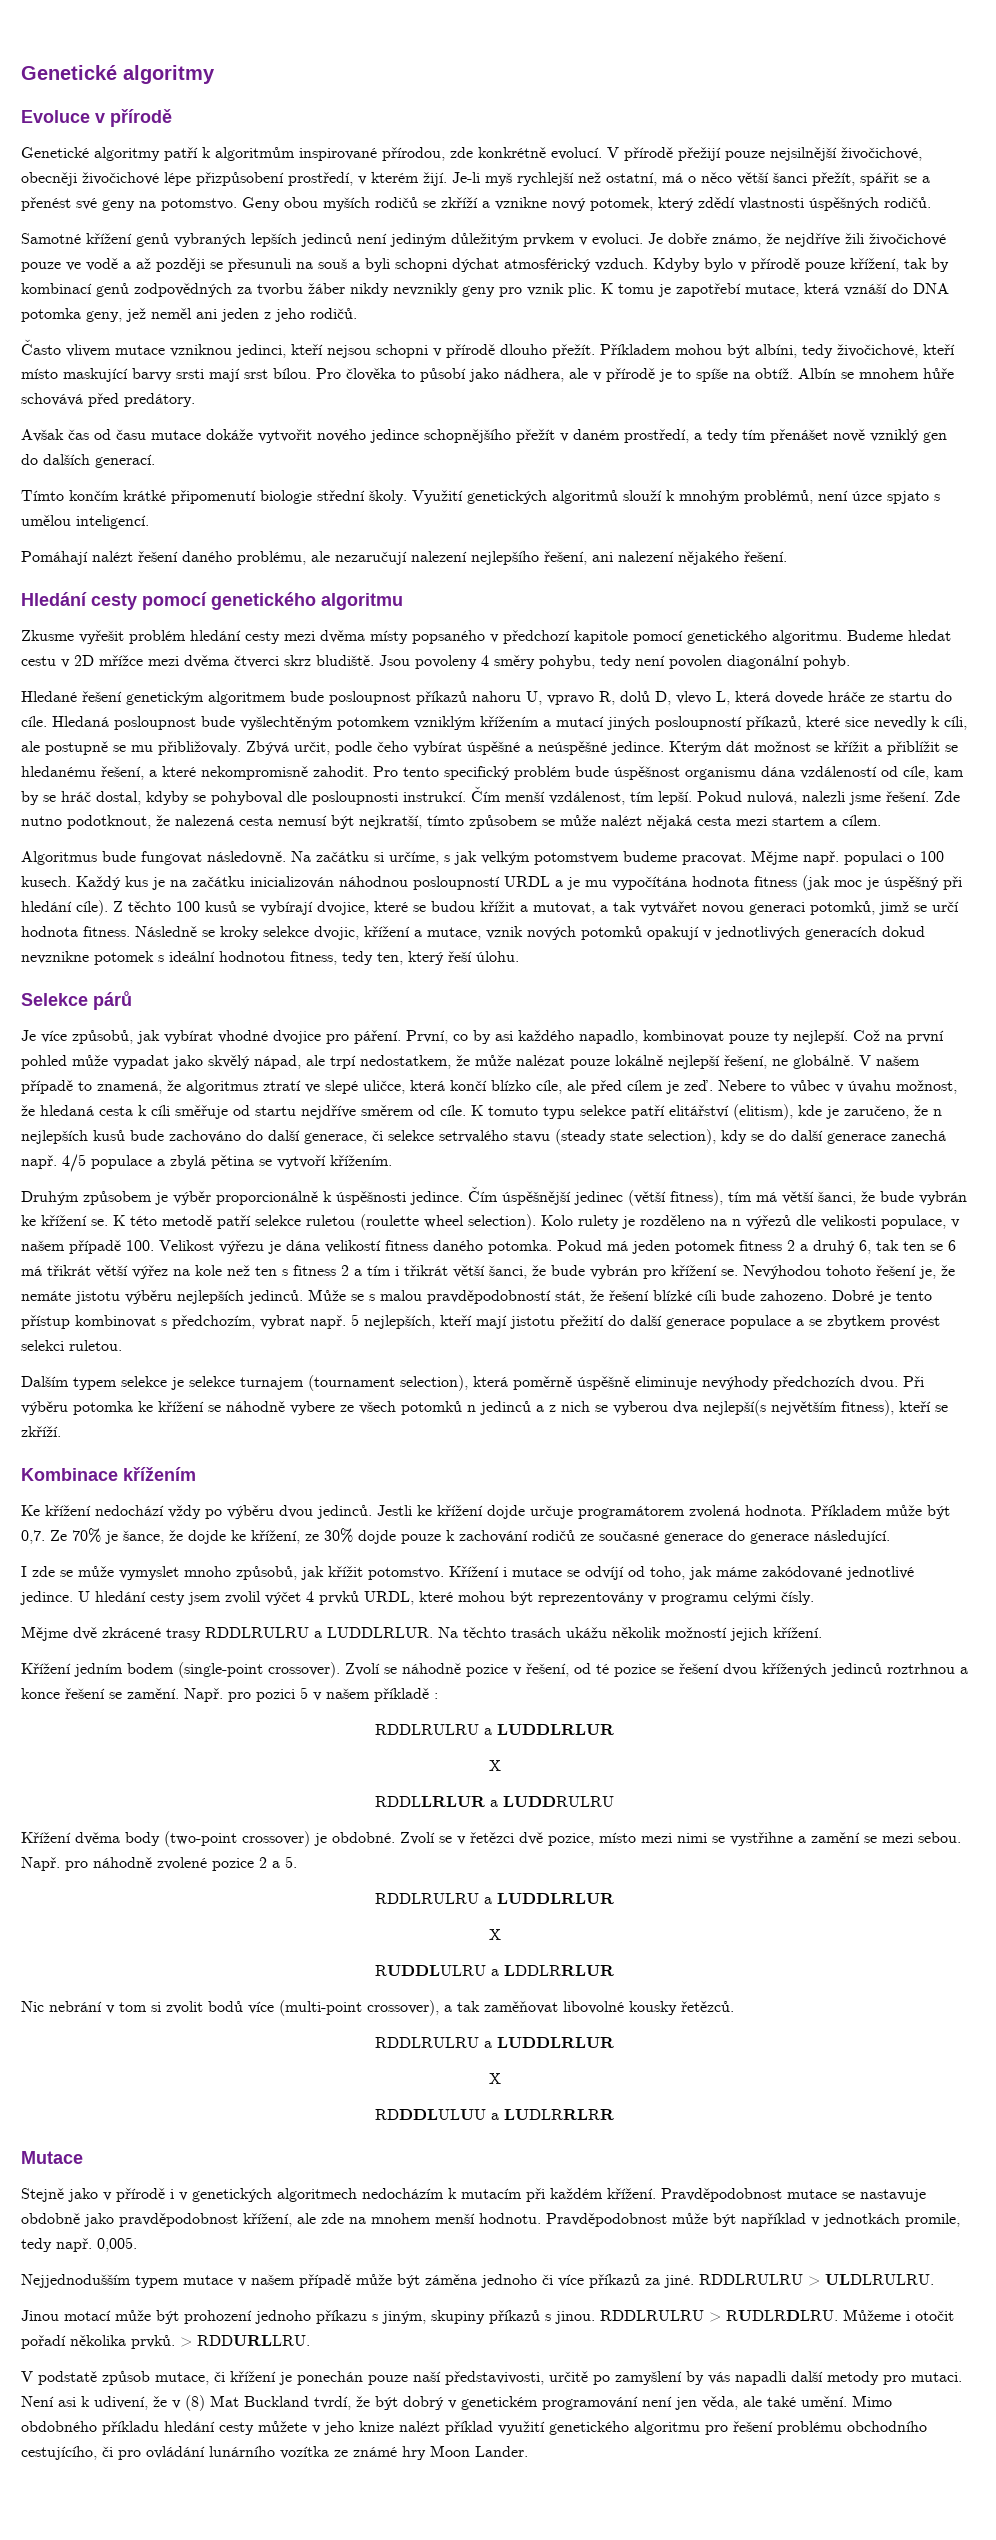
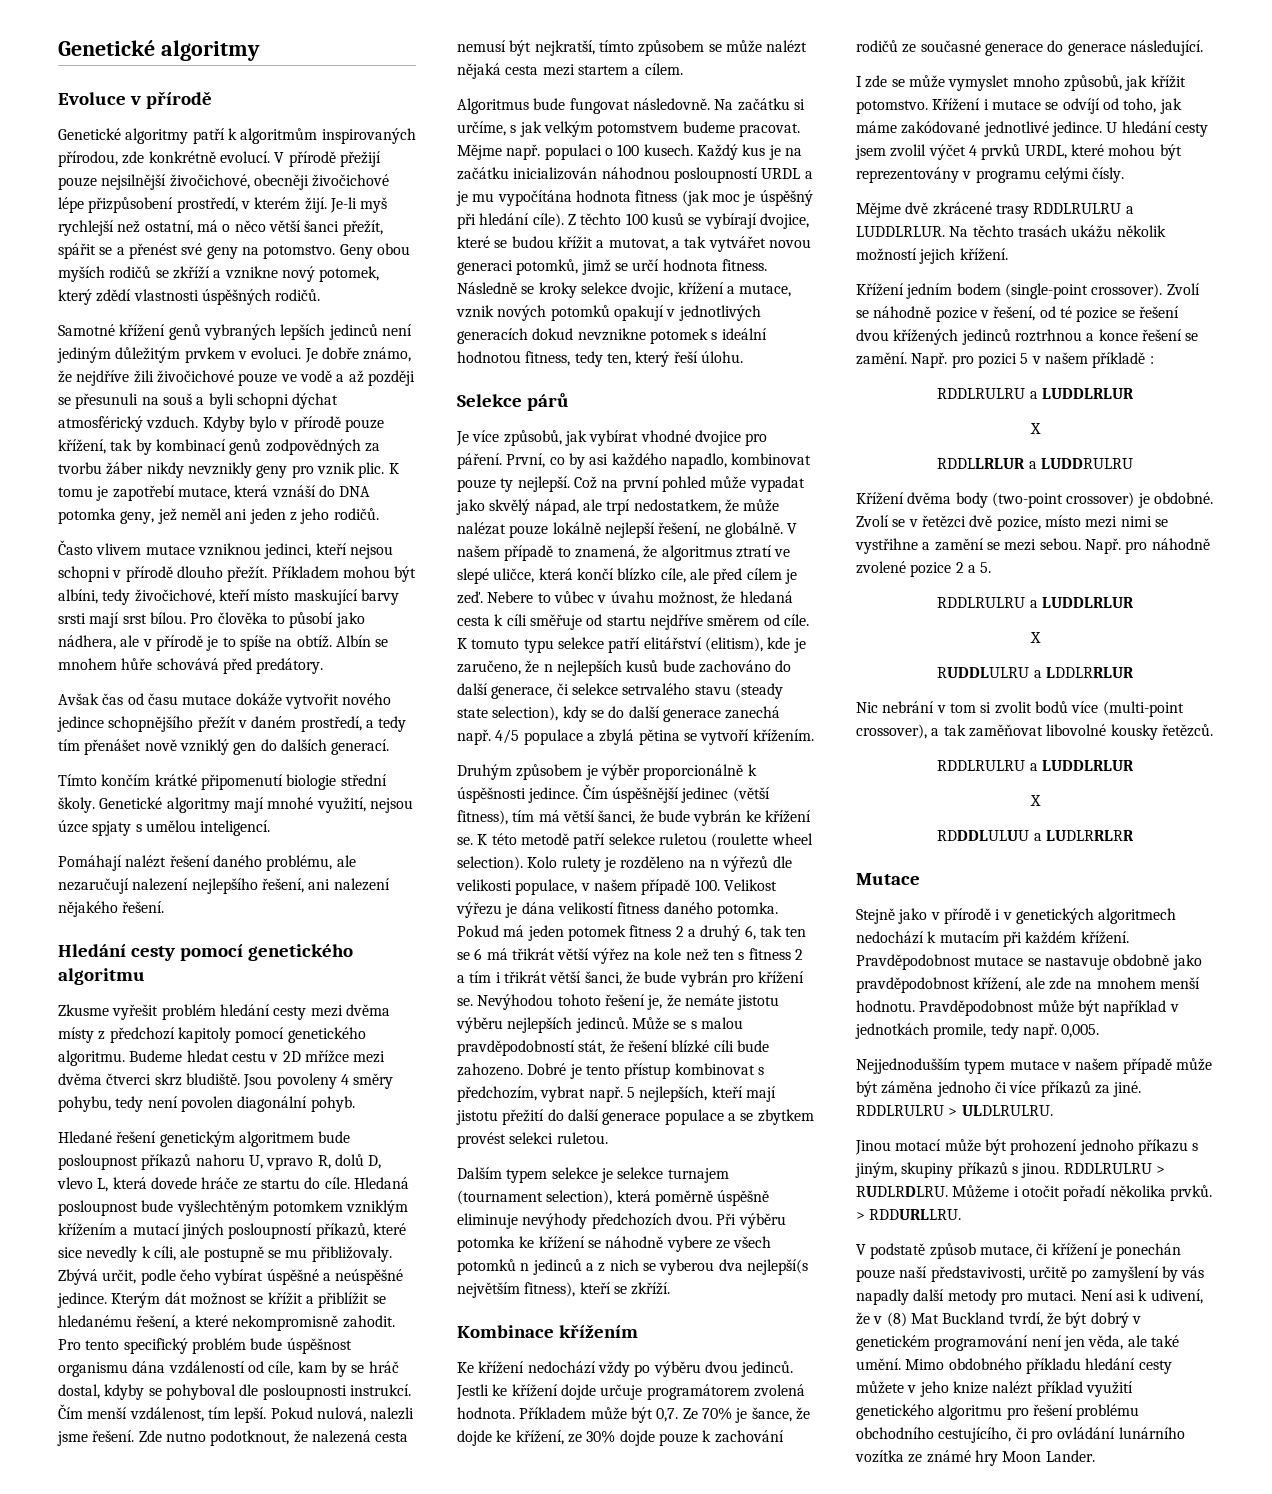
[299,148,377,161] inspirované -> [321,128,416,144] inspirovaných
[412,490,929,504] Využití genetických algoritmů slouží k mnohým problémů, není úzce spjato -> [99,797,413,813] [58,820,132,836] Genetické algoritmy mají mnohé využití, nejsou úzce spjaty
[412,630,628,644] popsaného v předchozí kapitole -> [98,1027,231,1043] z předchozí kapitoly
[362,2188,444,2199] nedocházím -> [856,931,924,944] nedochází
[735,2371,786,2385] napadli -> [856,1289,909,1305] napadly

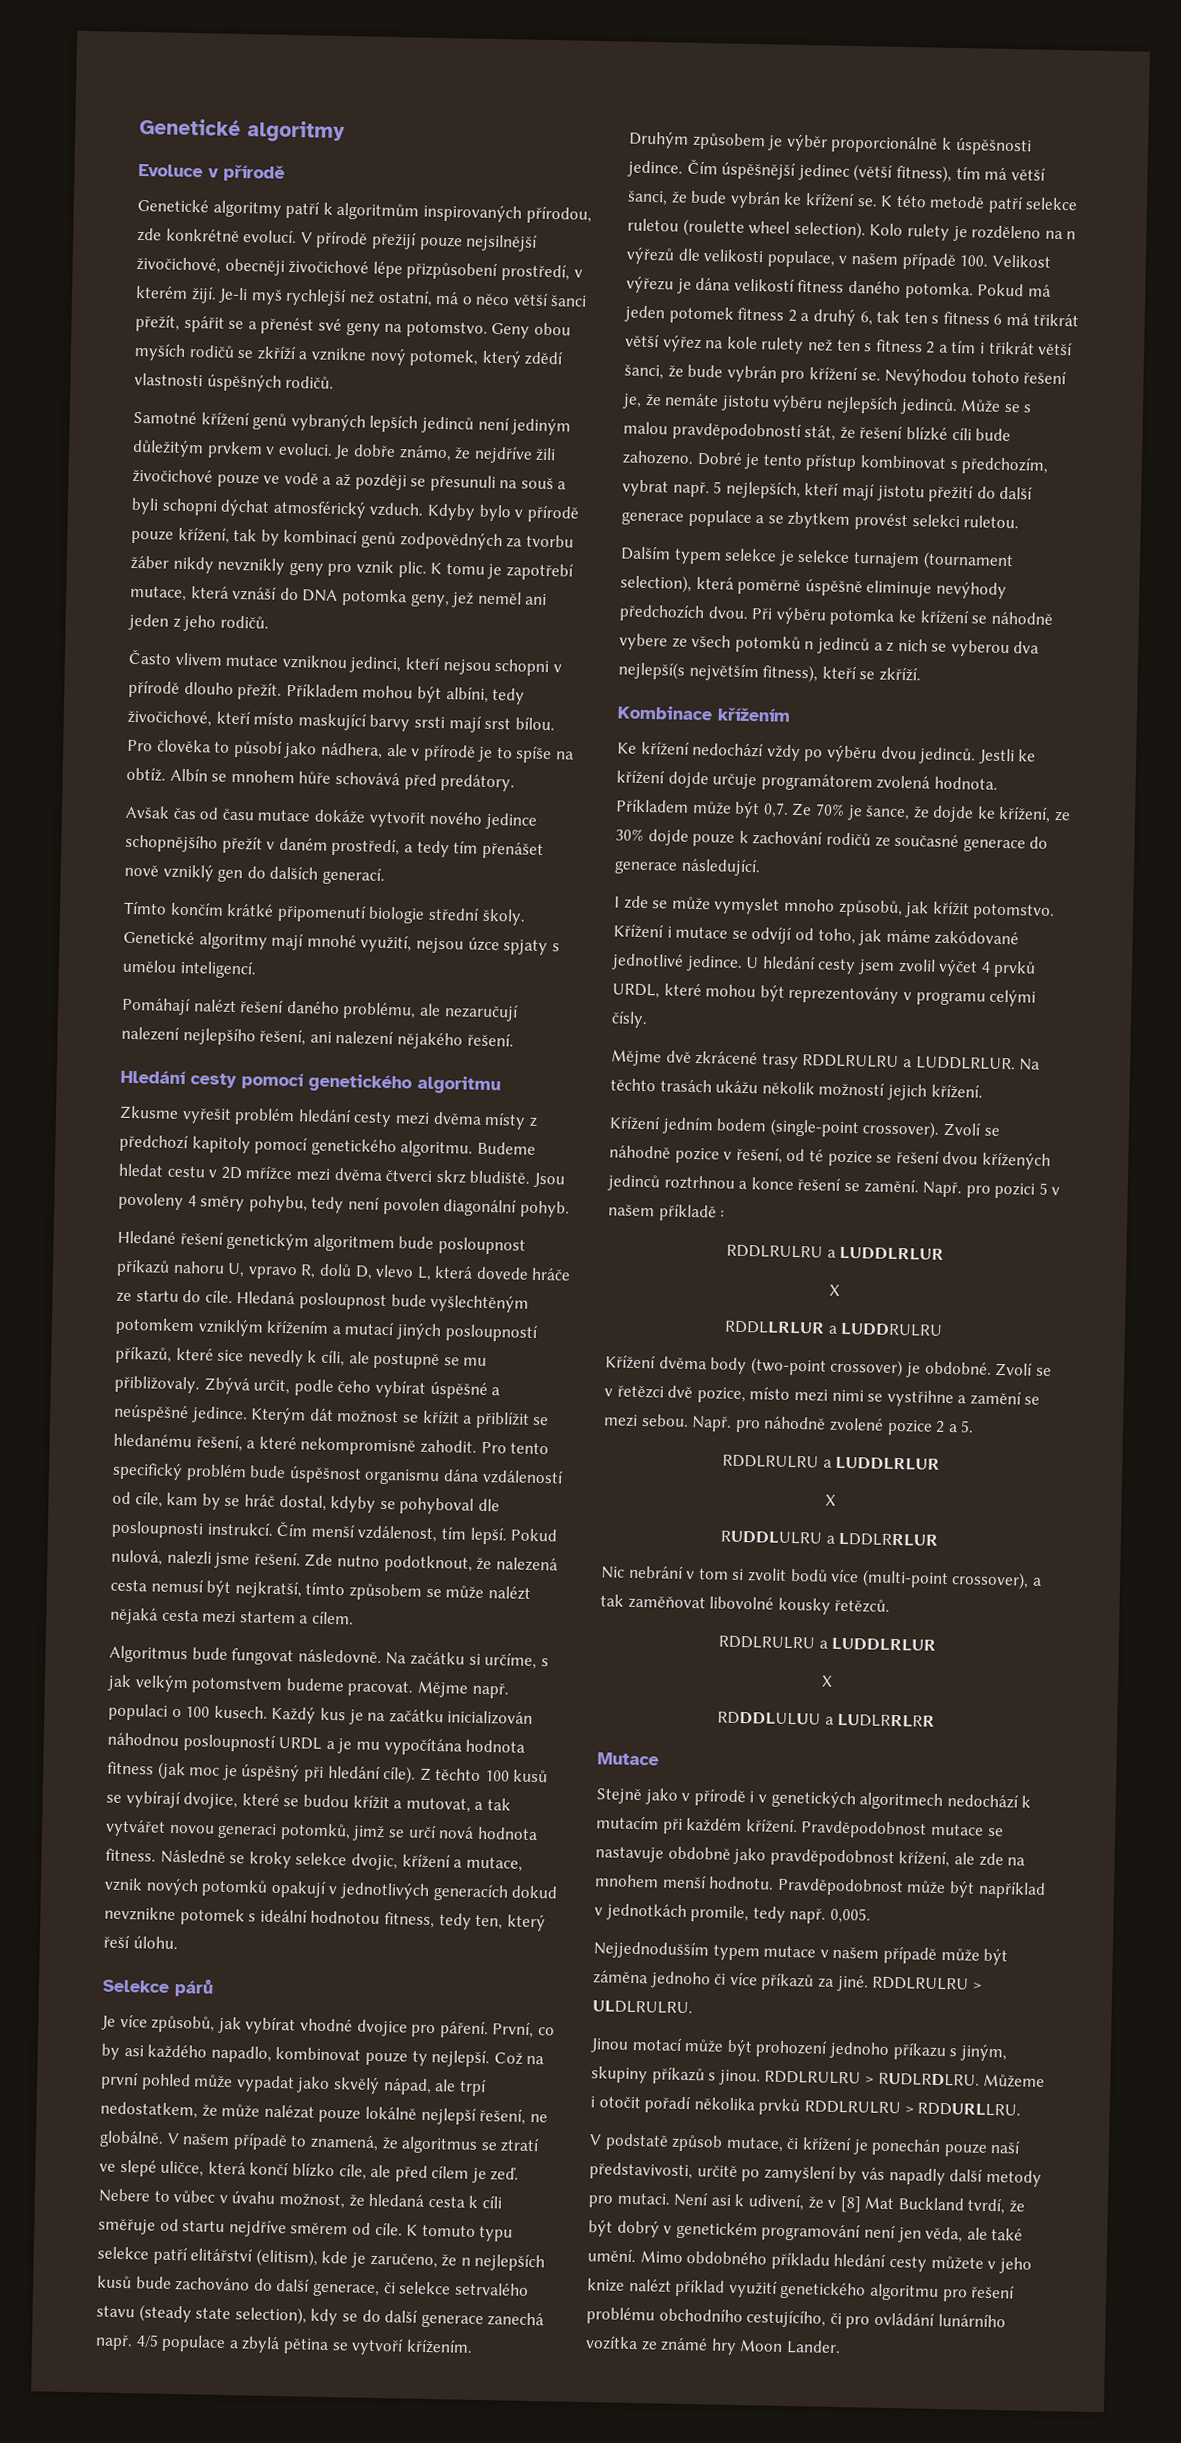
(660, 265) none -> [438,1826,475,1839] nová
(732, 553) none -> [480,2142,497,2151] se
[457,952,470,960] se -> [931,311,990,325] s fitness
(682, 954) none -> [761,337,805,355] rulety
[1169,1185,1212,1201] prvků. -> [758,2098,901,2116] prvků RDDLRULRU
[886,1312,907,1327] (8) -> [839,2196,861,2213] [8]

